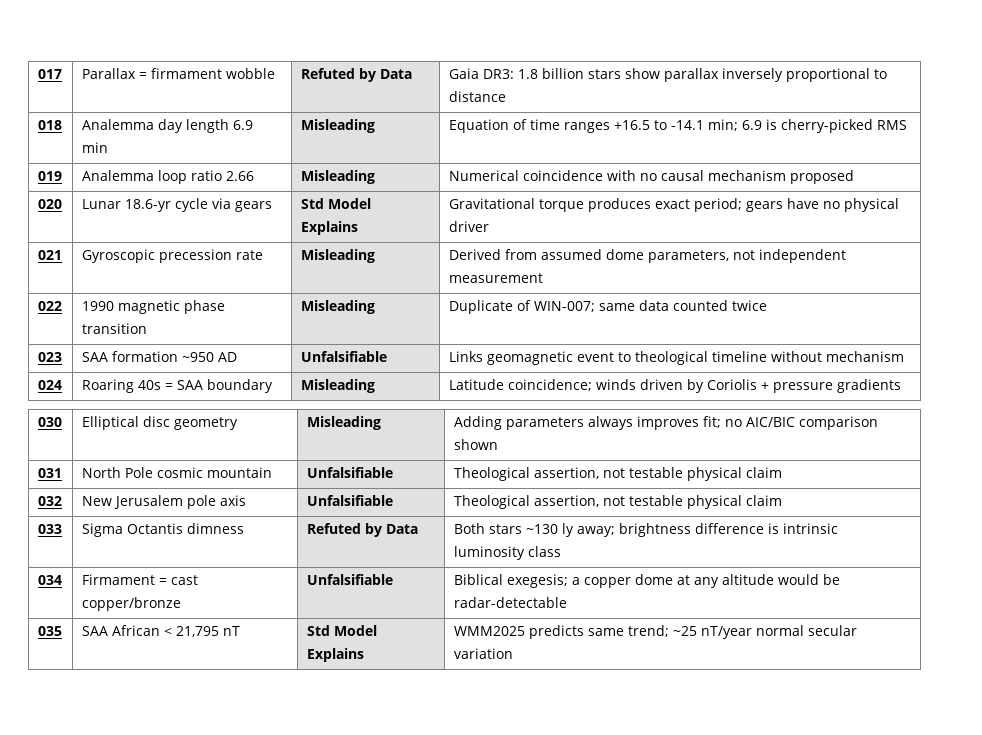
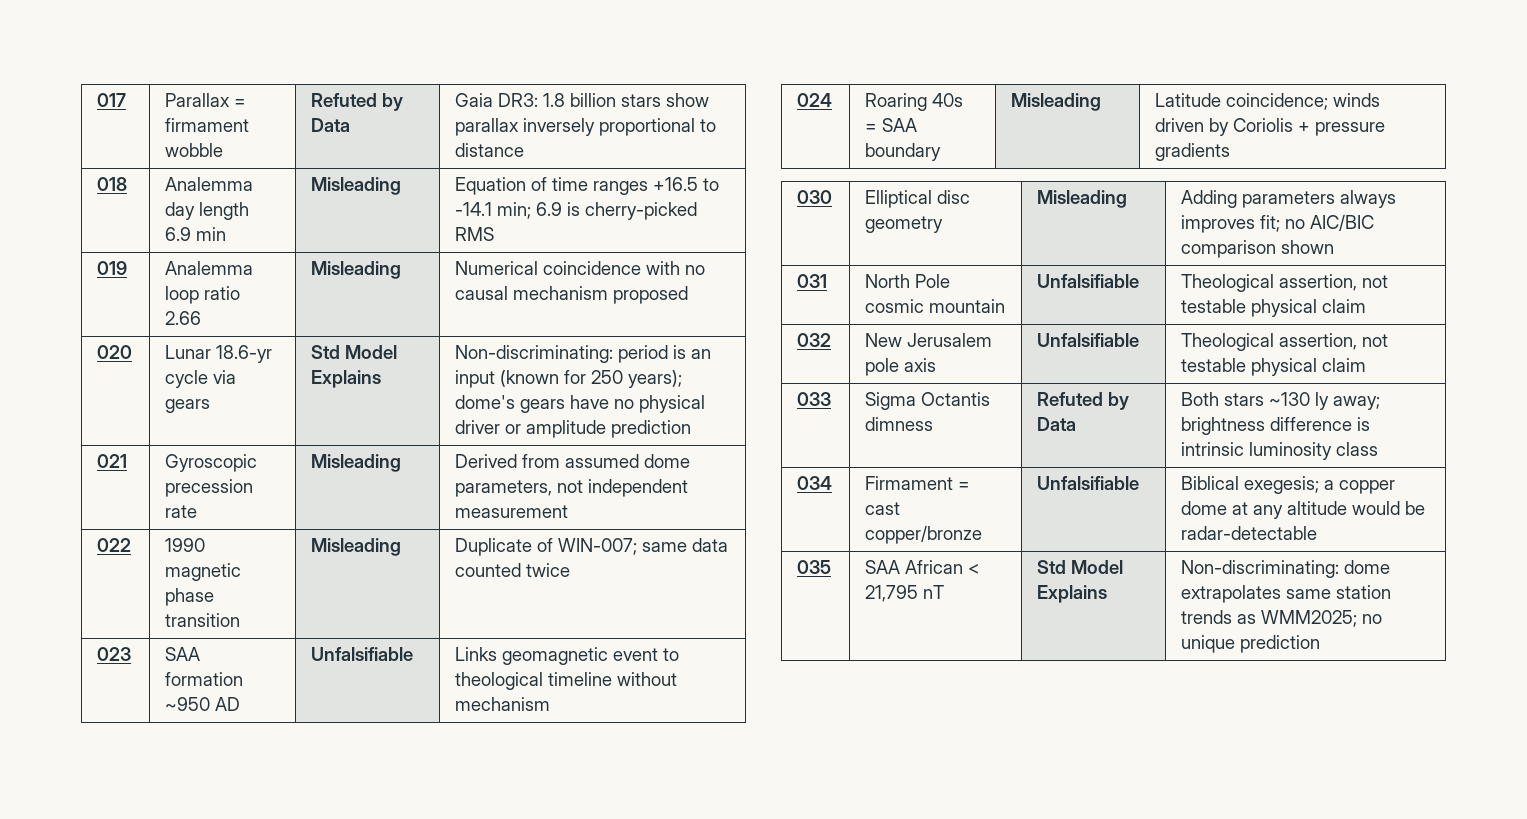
[448,198,742,212] Gravitational torque produces exact period; -> [455,345,712,363] [455,370,683,388] [455,395,516,409] Non-discriminating: period is an input (known for 250 years); dome's
(489, 226) none -> [505,420,692,438] or amplitude prediction
[453,625,857,639] [453,648,513,659] WMM2025 predicts same trend; ~25 nT/year normal secular variation -> [1181,560,1391,578] [1181,585,1392,603] [1181,610,1383,627] [1181,635,1321,653] Non-discriminating: dome extrapolates same station trends as WMM2025; no unique prediction

